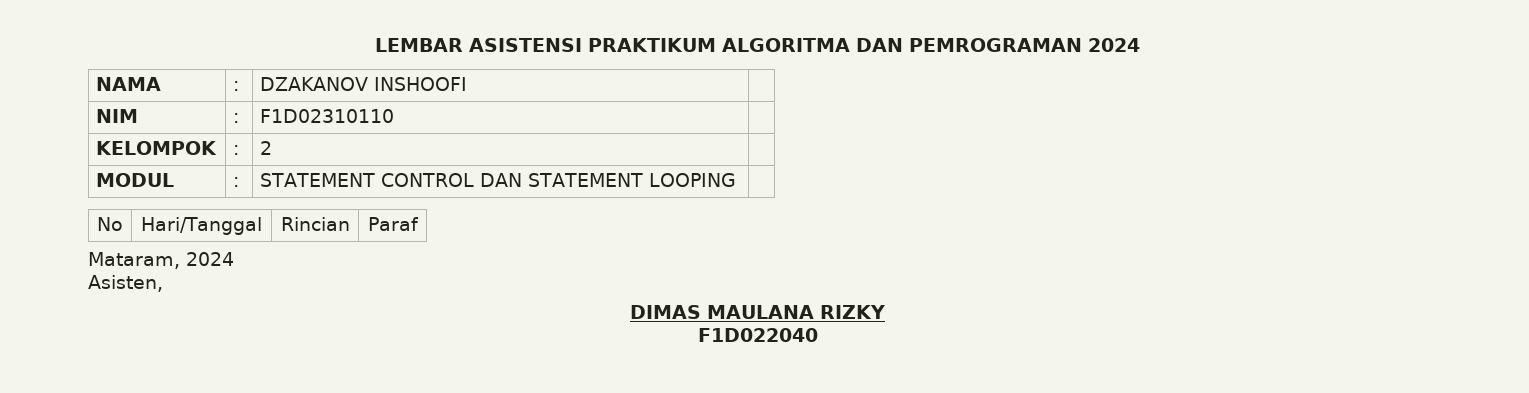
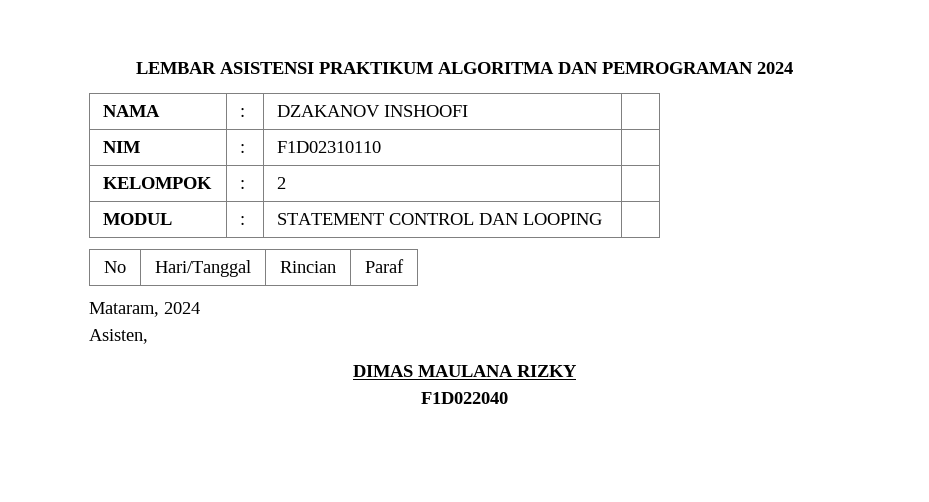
[528,173,644,187] STATEMENT -> (519, 219) none

